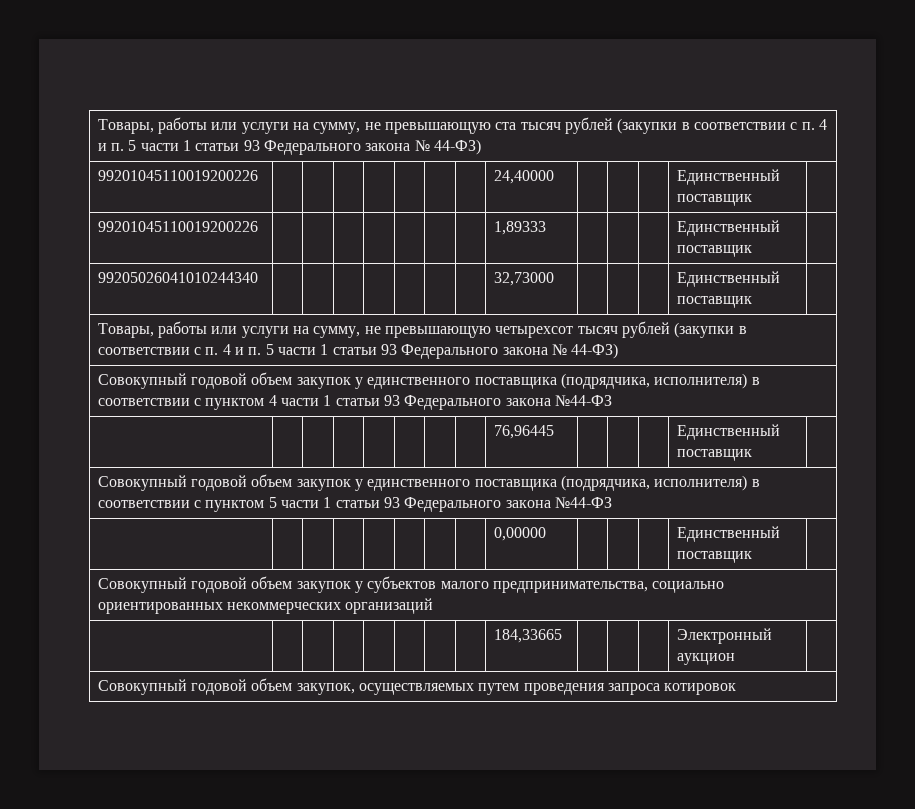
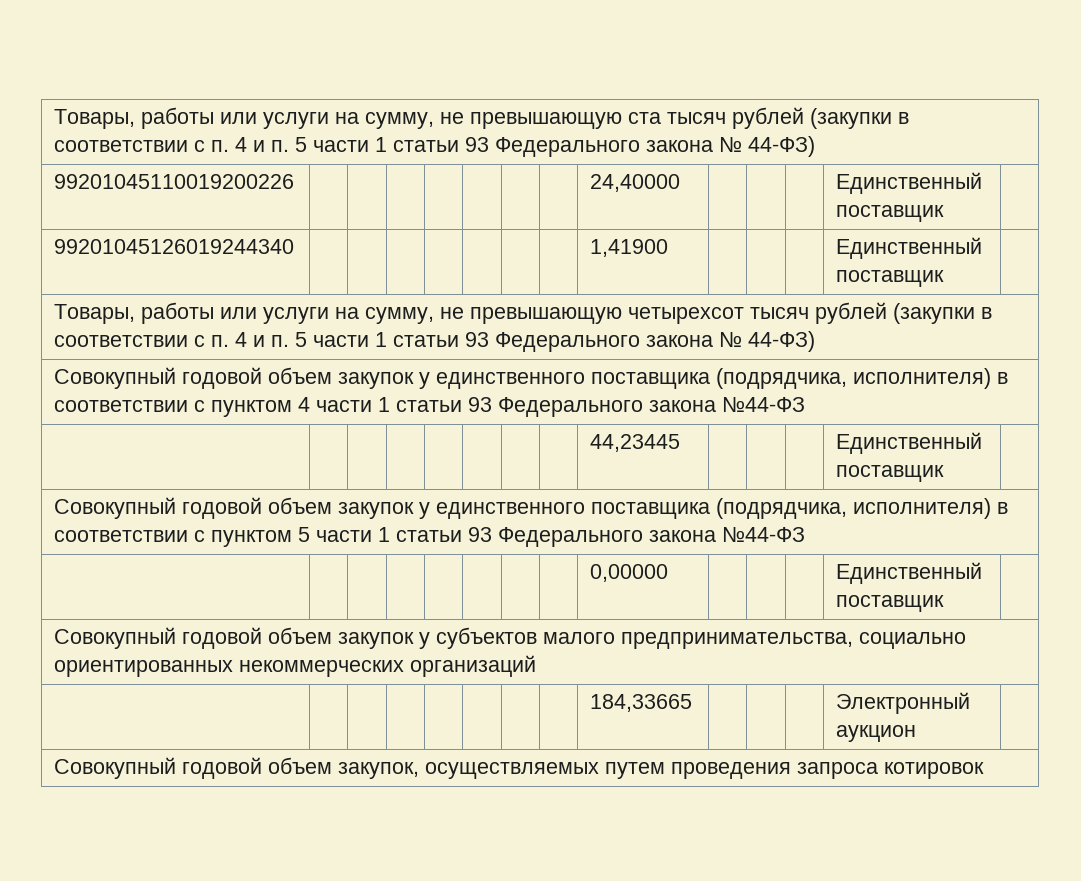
[97,221,258,232] [493,221,546,235] [676,220,780,236] [676,245,752,257] [97,272,258,283] [493,272,554,286] 99201045110019200226 | | | | | | | | 1,89333 | | | | Единственный поставщик | // 99205026041010244340 | | | | | | | | 32,73000 -> [54,239,295,254] [590,239,669,257] 99201045126019244340 | | | | | | | | 1,41900
[493,425,554,439] 76,96445 -> [590,434,681,452] 44,23445

